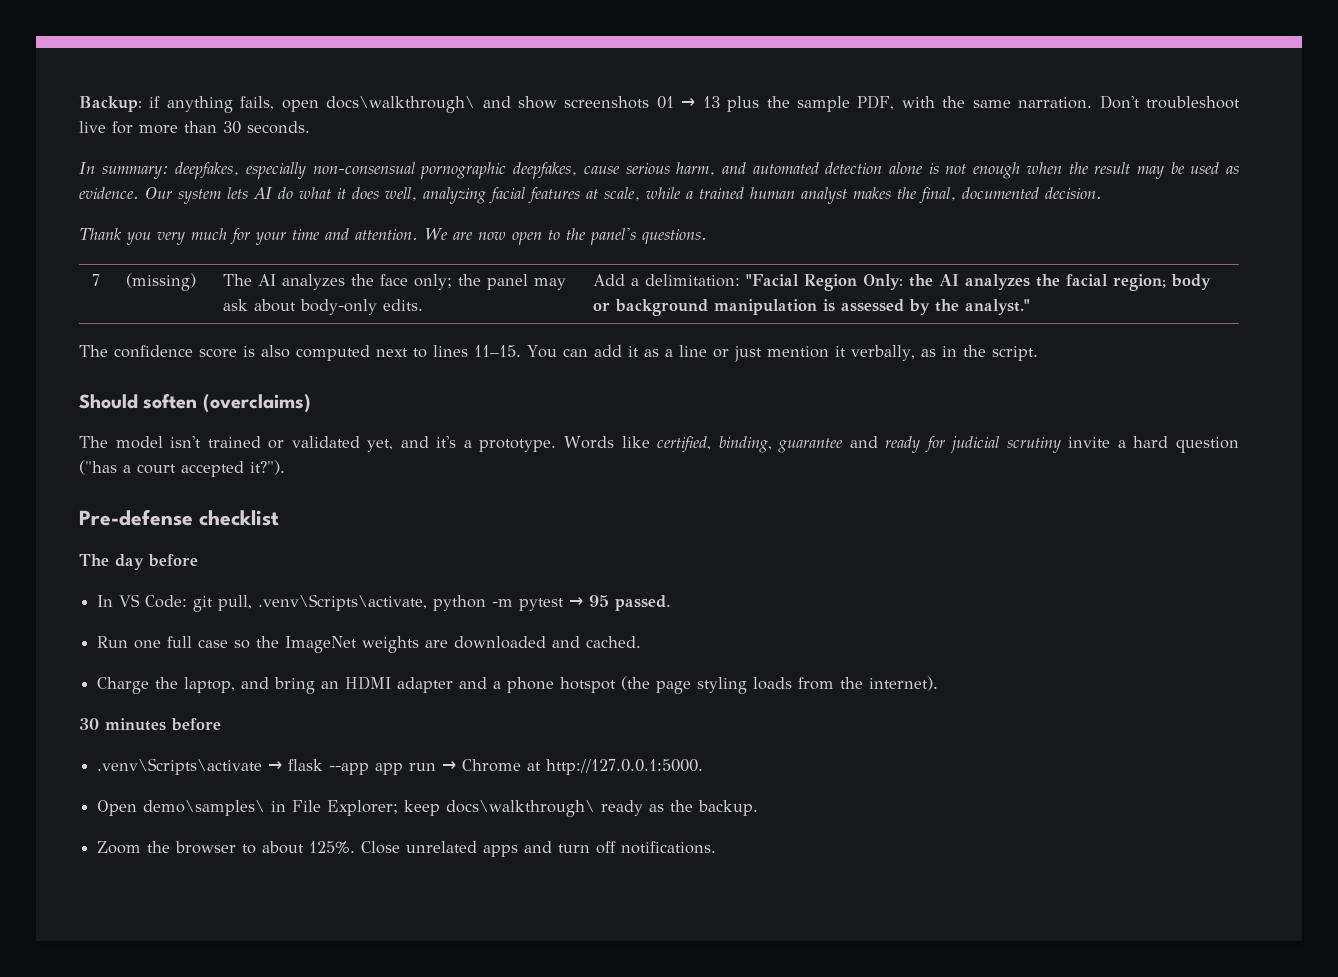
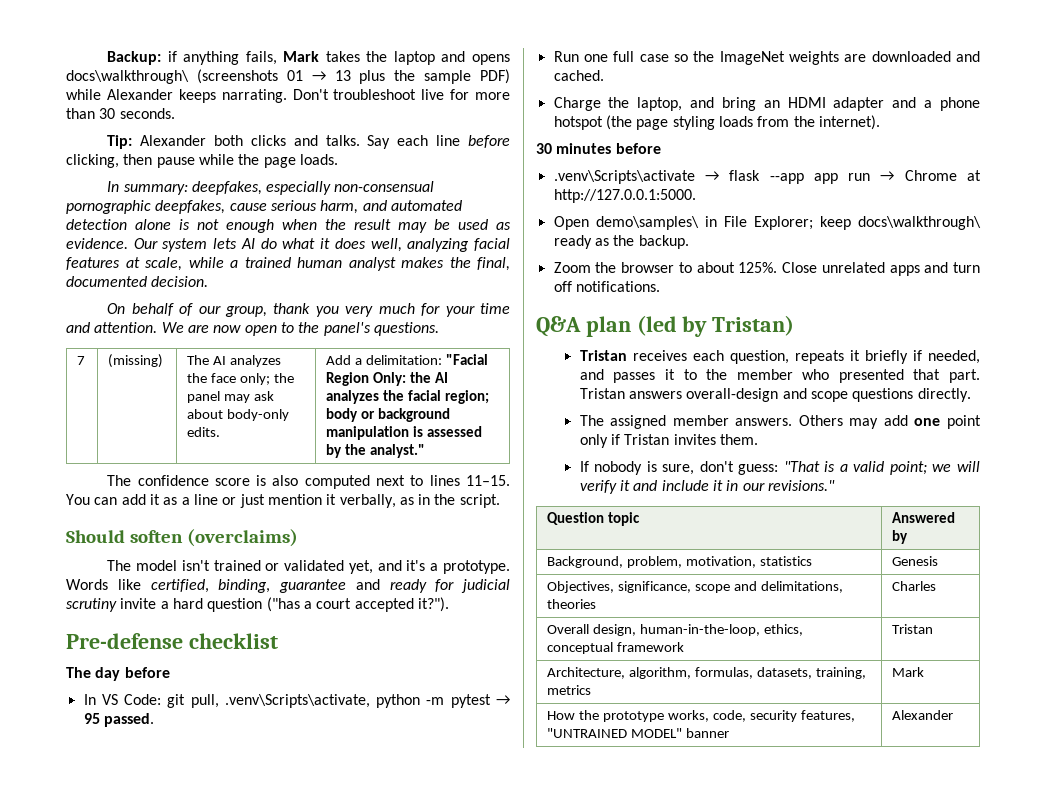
[281,96,650,113] open docs\walkthrough\ and show screenshots -> [283,51,510,65] [66,69,278,84] Mark takes the laptop and opens docs\walkthrough\ (screenshots
[857,95,1093,110] PDF, with the same narration. -> [480,69,510,84] [66,89,287,103] PDF) while Alexander keeps narrating.
(310, 127) none -> [107,135,511,149] [66,154,338,168] // Tip: Alexander both clicks and talks. Say each line before clicking, then pause while the page loads.
[79,228,122,240] Thank -> [107,303,311,317] On behalf of our group, thank
(717, 847) none -> [536,315,795,337] [579,350,980,364] [579,369,981,383] [579,388,971,402] [579,415,981,429] [579,434,759,448] [579,461,980,475] [579,480,836,494] [547,512,641,526] [892,512,956,523] [892,530,909,544] [547,556,813,568] [892,556,939,566] [547,581,843,593] [547,599,597,609] [892,581,937,591] [547,624,804,636] [547,642,685,654] [892,624,934,634] [547,667,866,679] [547,685,592,695] [892,667,925,677] [547,710,855,722] [547,728,730,738] [892,710,954,720] // Q&A plan (led by Tristan) // Tristan receives each question, repeats it briefly if needed, and passes it to the member who presented that part. Tristan answers overall-design and scope questions directly. // The assigned member answers. Others may add one point only if Tristan invites them. // If nobody is sure, don't guess: "That is a valid point; we will verify it and include it in our revisions." // Question topic | Answered by // Background, problem, motivation, statistics | Genesis // Objectives, significance, scope and delimitations, theories | Charles // Overall design, human-in-the-loop, ethics, conceptual framework | Tristan // Architecture, algorithm, formulas, datasets, training, metrics | Mark // How the prototype works, code, security features, "UNTRAINED MODEL" banner | Alexander

